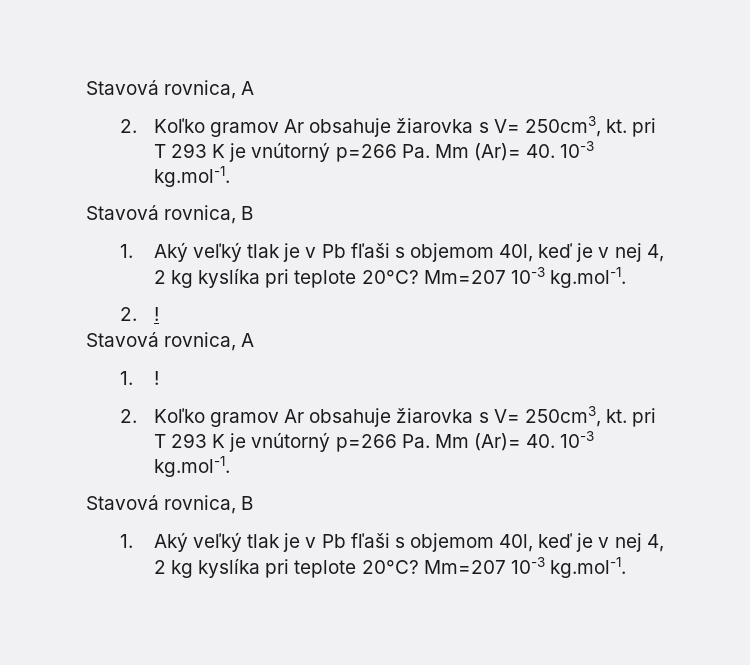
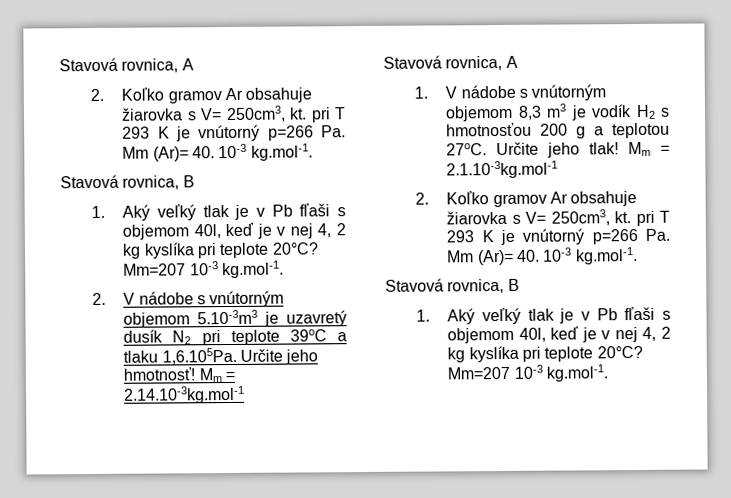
[153,307,159,321] [86,332,255,351] [119,371,159,385] ! // Stavová rovnica, A // 1. ! -> [123,290,285,308] [123,309,347,328] [123,329,348,346] [123,347,319,365] [123,367,235,383] [124,385,246,404] [383,55,518,71] [414,84,607,101] [445,103,670,122] [446,122,670,139] [446,141,670,158] [446,160,559,179] V nádobe s vnútorným objemom 5.10-3m3 je uzavretý dusík N2 pri teplote 39oC a tlaku 1,6.105Pa. Určite jeho hmotnosť! Mm = 2.14.10-3kg.mol-1 // Stavová rovnica, A // 1. V nádobe s vnútorným objemom 8,3 m3 je vodík H2 s hmotnosťou 200 g a teplotou 27oC. Určite jeho tlak! Mm = 2.1.10-3kg.mol-1

